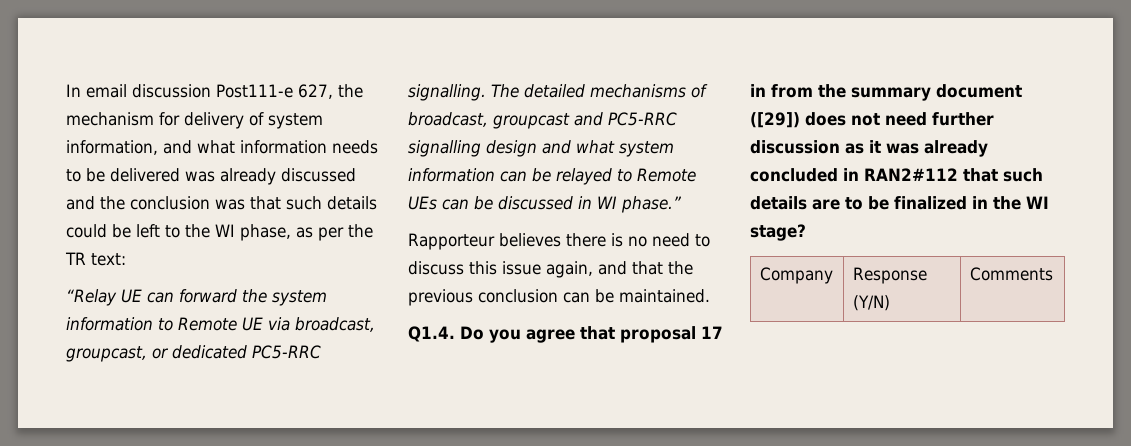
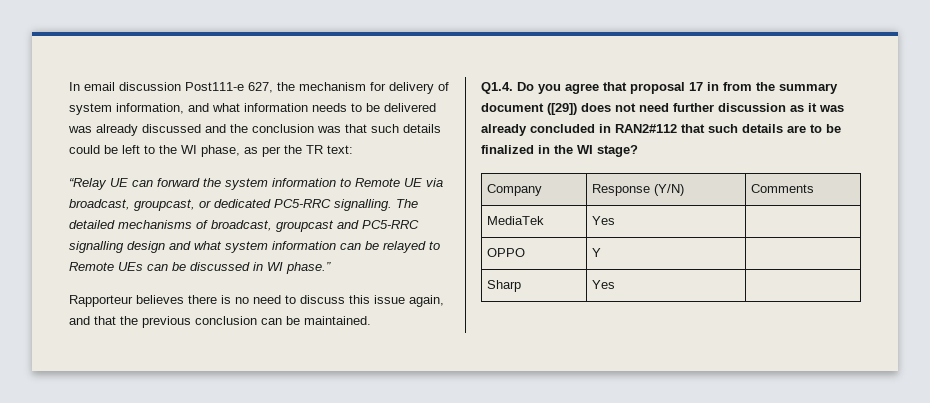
(1053, 274) none -> [486,216,544,225] [591,216,615,225] [486,248,525,257] [591,248,601,257] [486,280,521,292] [591,280,615,289] // MediaTek | Yes | // OPPO | Y | // Sharp | Yes |

